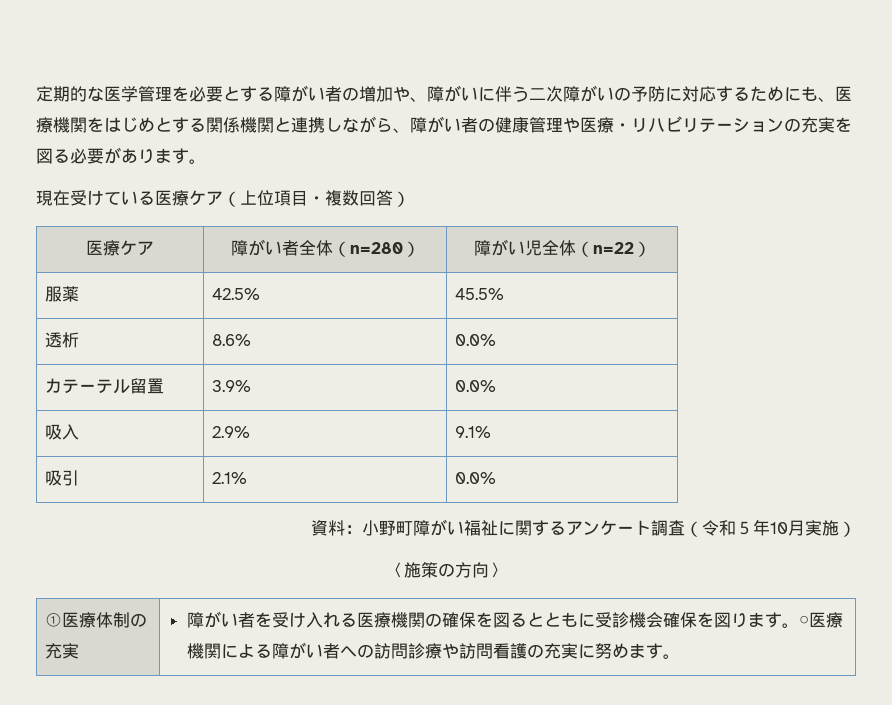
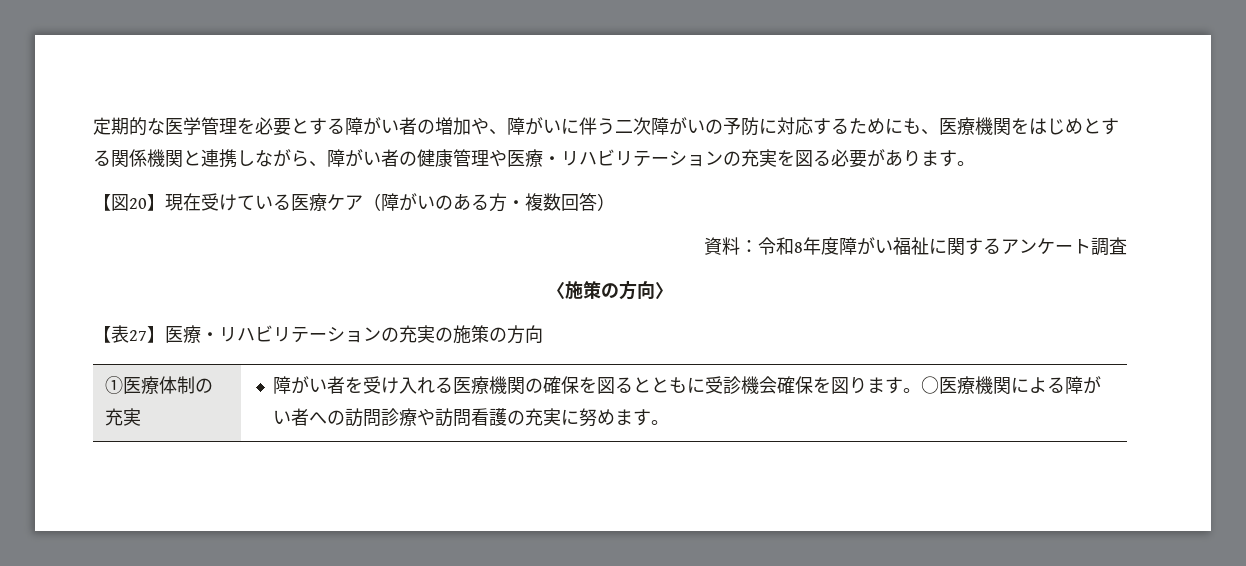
(206, 161) none -> [93,194,165,211] 【図20】
[240,190,308,206] 上位項目 -> [381,193,507,212] 障がいのある方
[86,240,154,256] [230,239,420,257] [473,239,651,257] [44,286,79,302] [211,288,260,300] [454,288,504,300] [44,332,79,348] [211,334,251,346] [454,334,496,346] [44,378,164,394] [211,380,251,392] [454,380,496,392] [44,424,79,440] [211,426,250,438] [454,426,491,438] [44,470,79,486] [211,472,247,484] [454,472,496,484] // 医療ケア | 障がい者全体（n=280） | 障がい児全体（n=22） // 服薬 | 42.5% | 45.5% // 透析 | 8.6% | 0.0% // カテーテル留置 | 3.9% | 0.0% // 吸入 | 2.9% | 9.1% // 吸引 | 2.1% | 0.0% -> (615, 202) none
[362,520,413,536] 小野町 -> [758,237,839,255] 令和8年度
[685,519,856,537] [386,562,506,578] （令和５年10月実施） // 〈施策の方向〉 -> [547,280,673,300] [93,325,543,344] // 〈施策の方向〉 // 【表27】医療・リハビリテーションの充実の施策の方向

